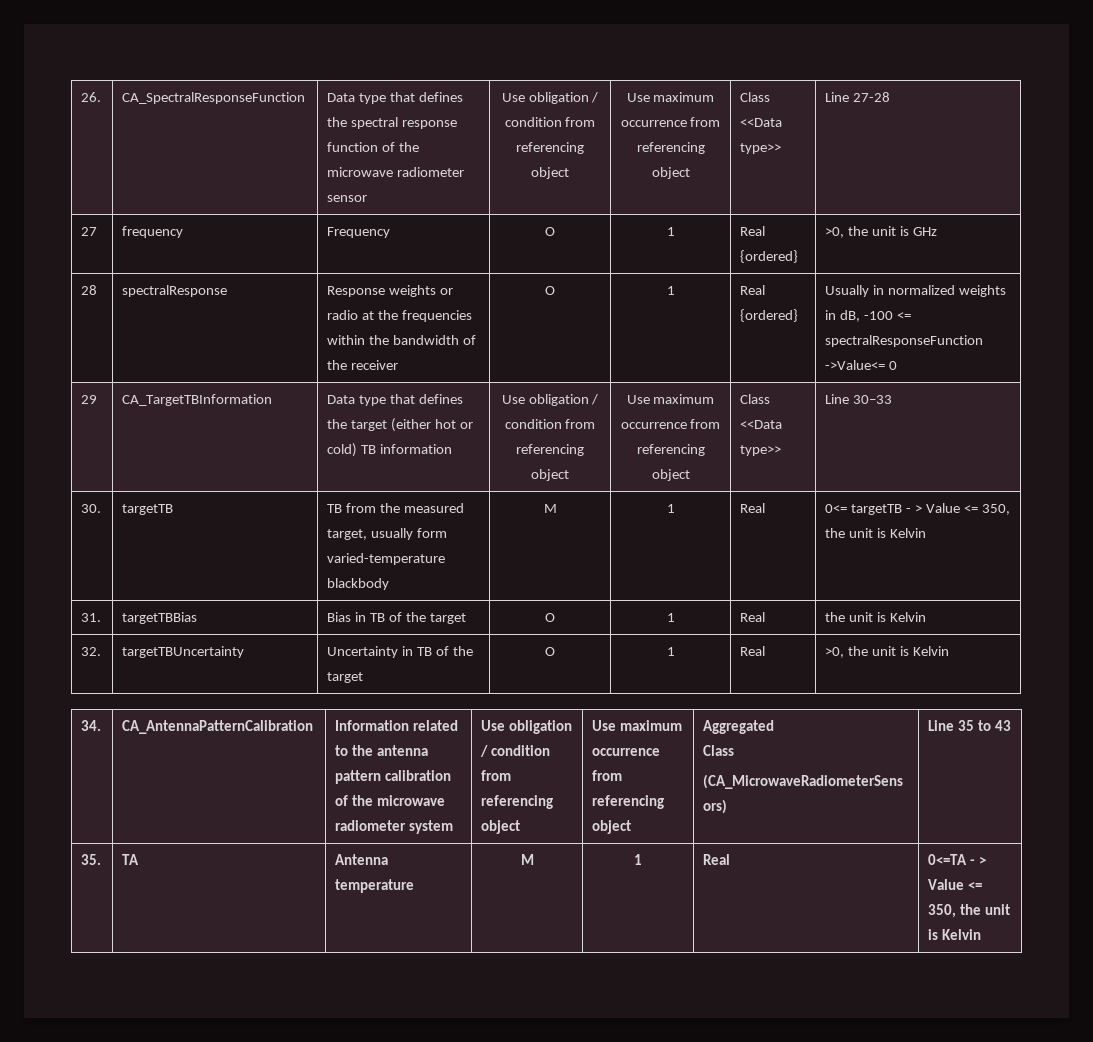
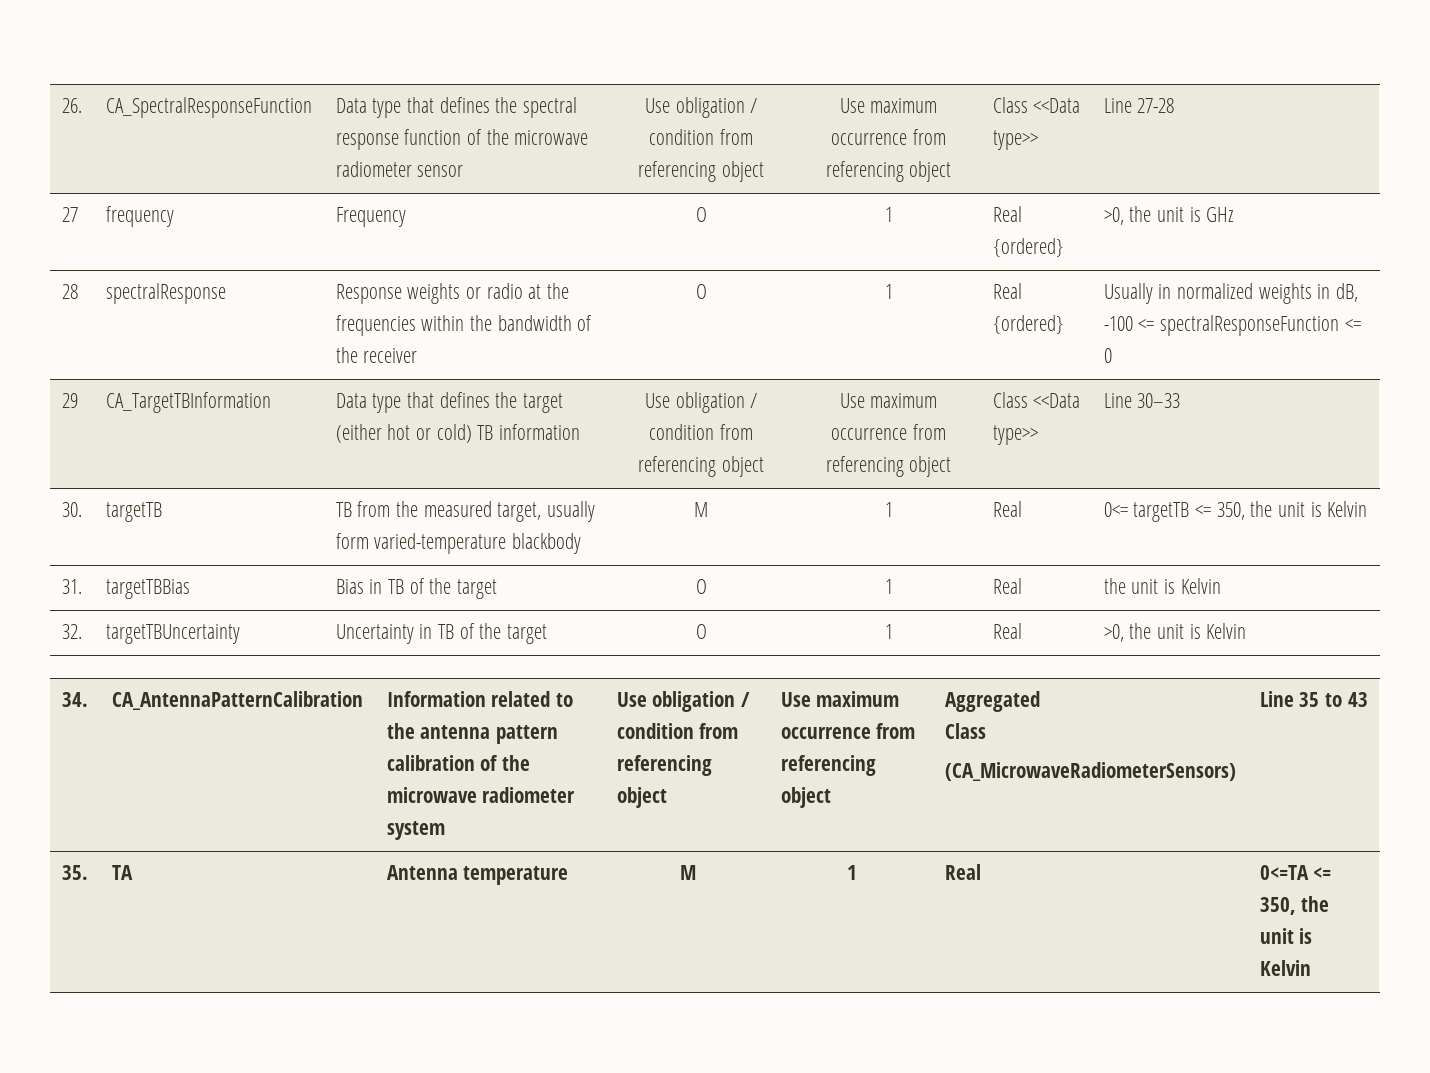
[825,360,886,370] ->Value<= -> [1344,319,1361,331] <=
[906,503,961,513] - > Value -> (1190, 512) none
[970,856,987,865] [928,879,965,890] - > Value -> (1309, 872) none

